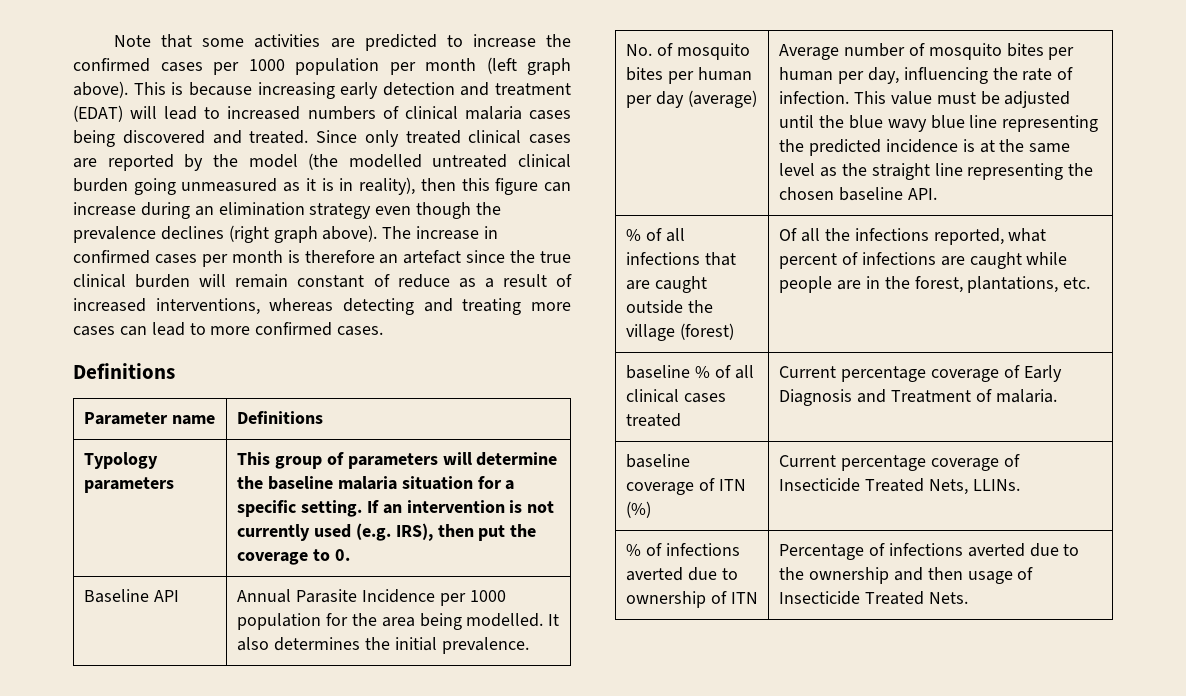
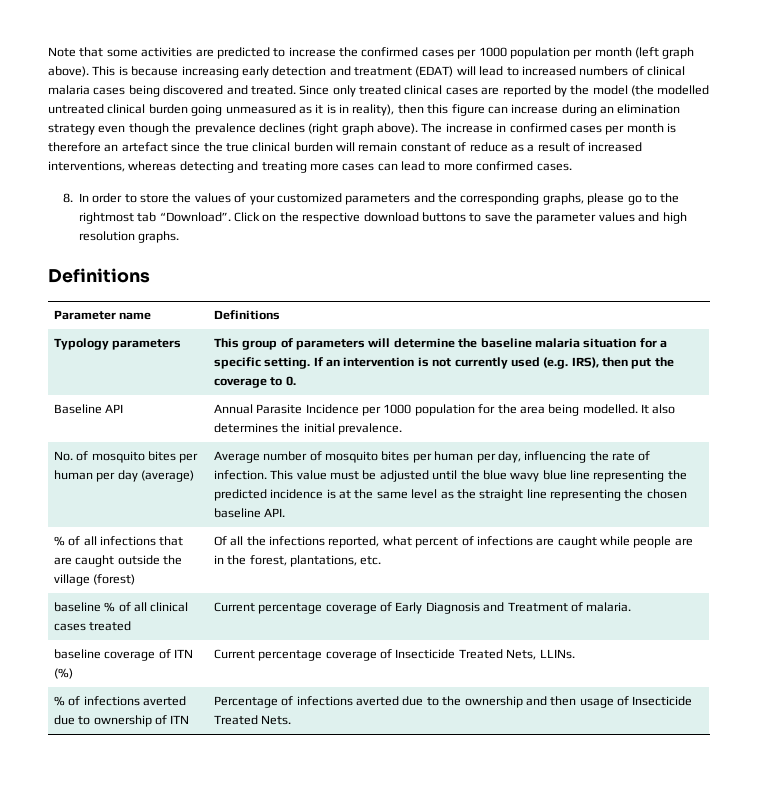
(384, 331) none -> [62,193,680,205] [78,212,687,224] [78,231,180,243] // 8. In order to store the values of your customized parameters and the corresponding graphs, please go to the rightmost tab “Download”. Click on the respective download buttons to save the parameter values and high resolution graphs.

